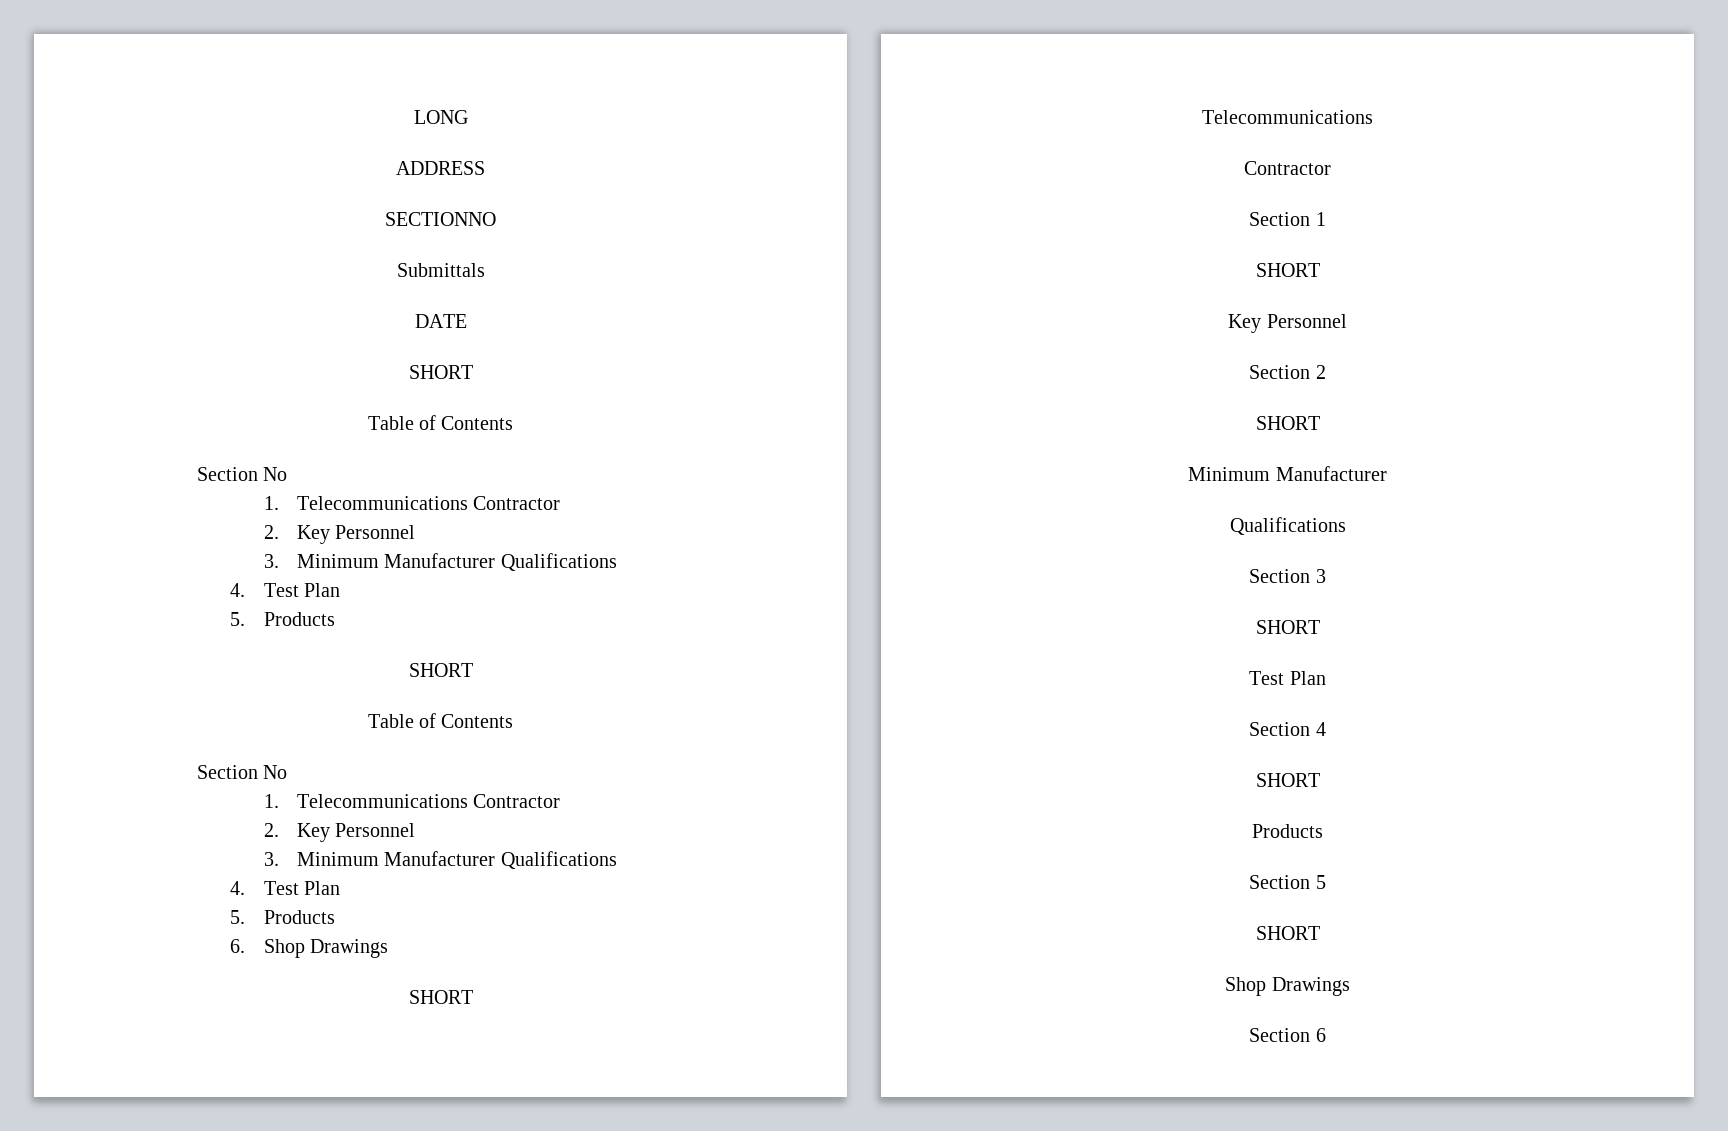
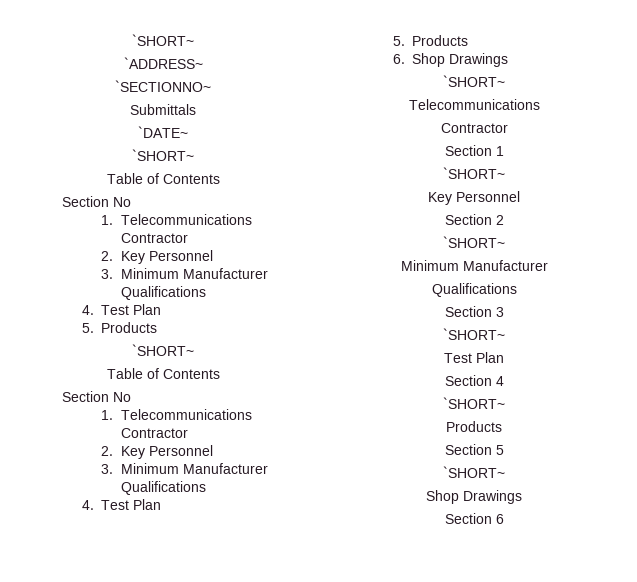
[413,110,468,124] [396,161,485,175] [385,212,496,226] LONG // ADDRESS // SECTIONNO -> [132,34,194,46] [123,57,203,69] [115,80,211,92] `SHORT~ // `ADDRESS~ // `SECTIONNO~
[414,314,467,328] [408,365,473,379] DATE // SHORT -> [138,126,188,138] [132,149,194,161] `DATE~ // `SHORT~
[408,663,473,677] SHORT -> [132,344,194,356] `SHORT~
[408,990,473,1004] SHORT -> [443,75,505,87] `SHORT~
[1255,263,1320,277] SHORT -> [443,167,505,179] `SHORT~
[1255,416,1320,430] SHORT -> [443,236,505,248] `SHORT~
[1255,620,1320,634] SHORT -> [443,328,505,340] `SHORT~
[1255,773,1320,787] SHORT -> [443,397,505,409] `SHORT~
[1255,926,1320,940] SHORT -> [443,466,505,478] `SHORT~

